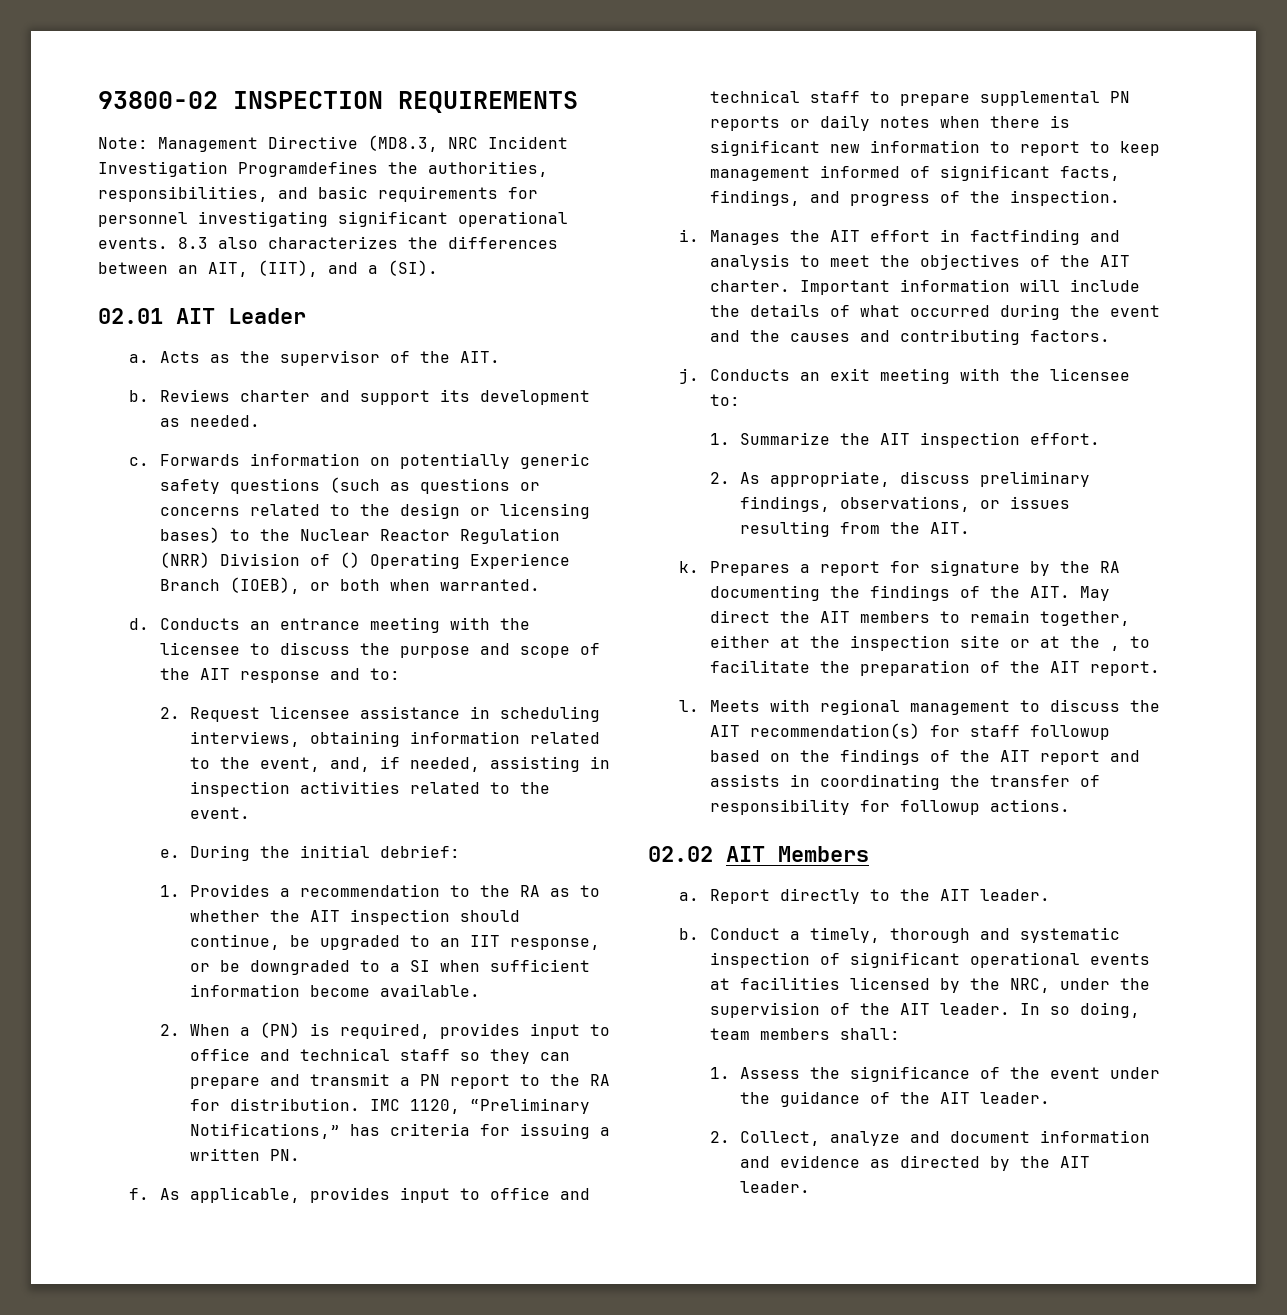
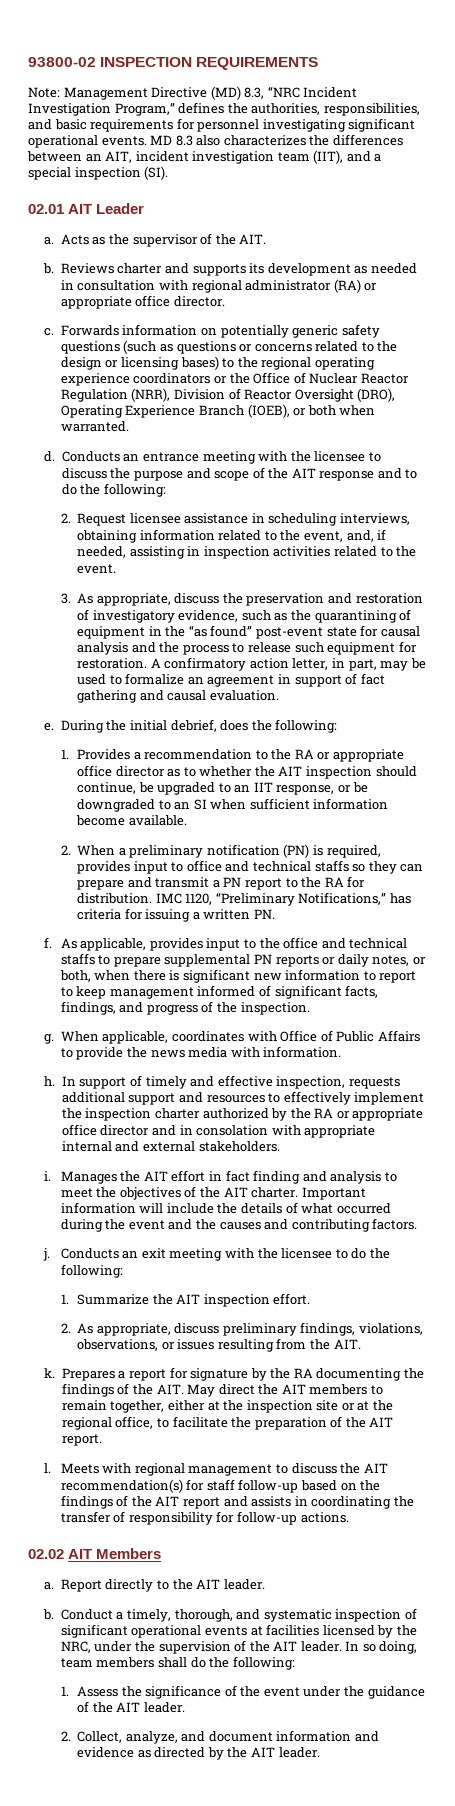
[368,135,568,152] [98,161,378,177] (MD8.3, NRC Incident Investigation Programdefines -> [210,86,358,100] [28,102,225,116] (MD) 8.3, “NRC Incident Investigation Program,” defines
(168, 243) none -> [150,135,173,145] MD
(248, 269) none -> [135,151,310,164] incident investigation team
(378, 269) none -> [28,167,141,180] special inspection
[359,390,430,405] support -> [192,264,246,276] supports
[189,415,260,427] needed. -> [370,263,417,274] [60,279,378,293] [60,295,225,309] needed in consultation with regional administrator (RA) or appropriate office director.
(290, 535) none -> [261,357,375,370] [60,372,306,386] regional operating experience coordinators or the Office of
[159,552,210,568] (NRR) -> [131,388,171,402] (NRR),
[339,552,360,568] () -> [244,388,396,402] Reactor Oversight (DRO),
[369,668,400,680] to: -> [405,469,418,479] [61,483,166,497] to do the following:
[159,845,461,861] e. During the initial debrief: -> [60,593,423,606] [77,609,412,623] [77,625,420,639] [77,641,417,655] [77,657,426,671] [77,673,385,687] [77,690,279,703] [44,719,338,733] 3. As appropriate, discuss the preservation and restoration of investigatory evidence, such as the quarantining of equipment in the “as found” post-event state for causal analysis and the process to release such equipment for restoration. A confirmatory action letter, in part, may be used to formalize an agreement in support of fact gathering and causal evaluation. // e. During the initial debrief, does the following:
(541, 891) none -> [317,749,404,762] [77,765,165,777] or appropriate office director
[390,963,401,972] a -> [174,802,191,810] an
(251, 1031) none -> [129,844,280,858] preliminary notification
[400,1049,451,1061] staff -> [314,860,349,872] staffs
[489,1187,590,1200] [709,90,860,103] office and technical staff -> [259,937,408,949] [60,953,95,965] the office and technical staffs
[879,116,930,128] notes -> [372,955,426,966] [59,970,91,982] notes, or both,
(1120, 198) none -> [44,1030,420,1044] [60,1046,342,1060] [44,1075,400,1089] [61,1091,425,1105] [61,1108,424,1121] [61,1124,376,1138] [61,1141,280,1152] // g. When applicable, coordinates with Office of Public Affairs to provide the news media with information. // h. In support of timely and effective inspection, requests additional support and resources to effectively implement the inspection charter authorized by the RA or appropriate office director and in consolation with appropriate internal and external stakeholders.
[969,229,1080,245] factfinding -> [225,1170,301,1184] fact finding
[709,394,740,406] to: -> [335,1248,390,1259] [60,1264,123,1278] to do the following:
(831, 504) none -> [358,1323,423,1335] violations,
[1109,646,1120,651] , -> [61,1416,154,1430] regional office,
[1029,725,1110,740] followup -> [238,1479,299,1493] follow-up
[899,800,980,815] followup -> [236,1511,297,1525] follow-up
[889,928,970,943] thorough -> [174,1609,233,1622] thorough,
[839,1028,900,1040] shall: -> [157,1656,295,1670] shall do the following:
[830,1131,901,1146] analyze -> [125,1731,178,1744] analyze,

